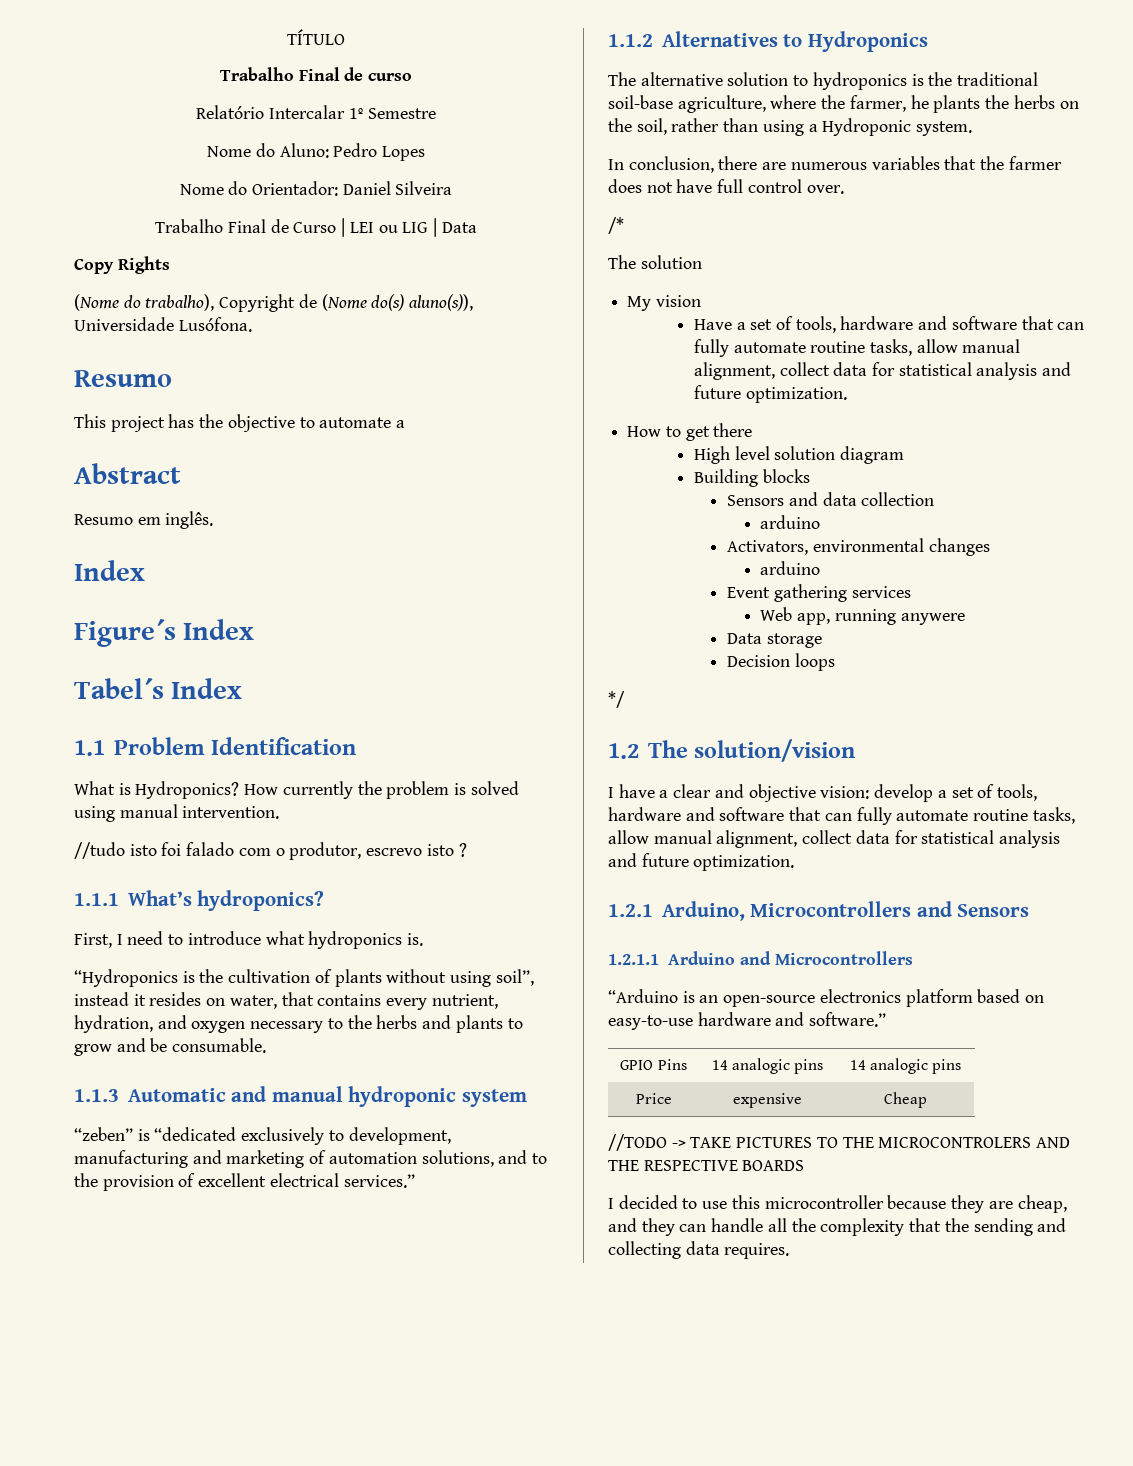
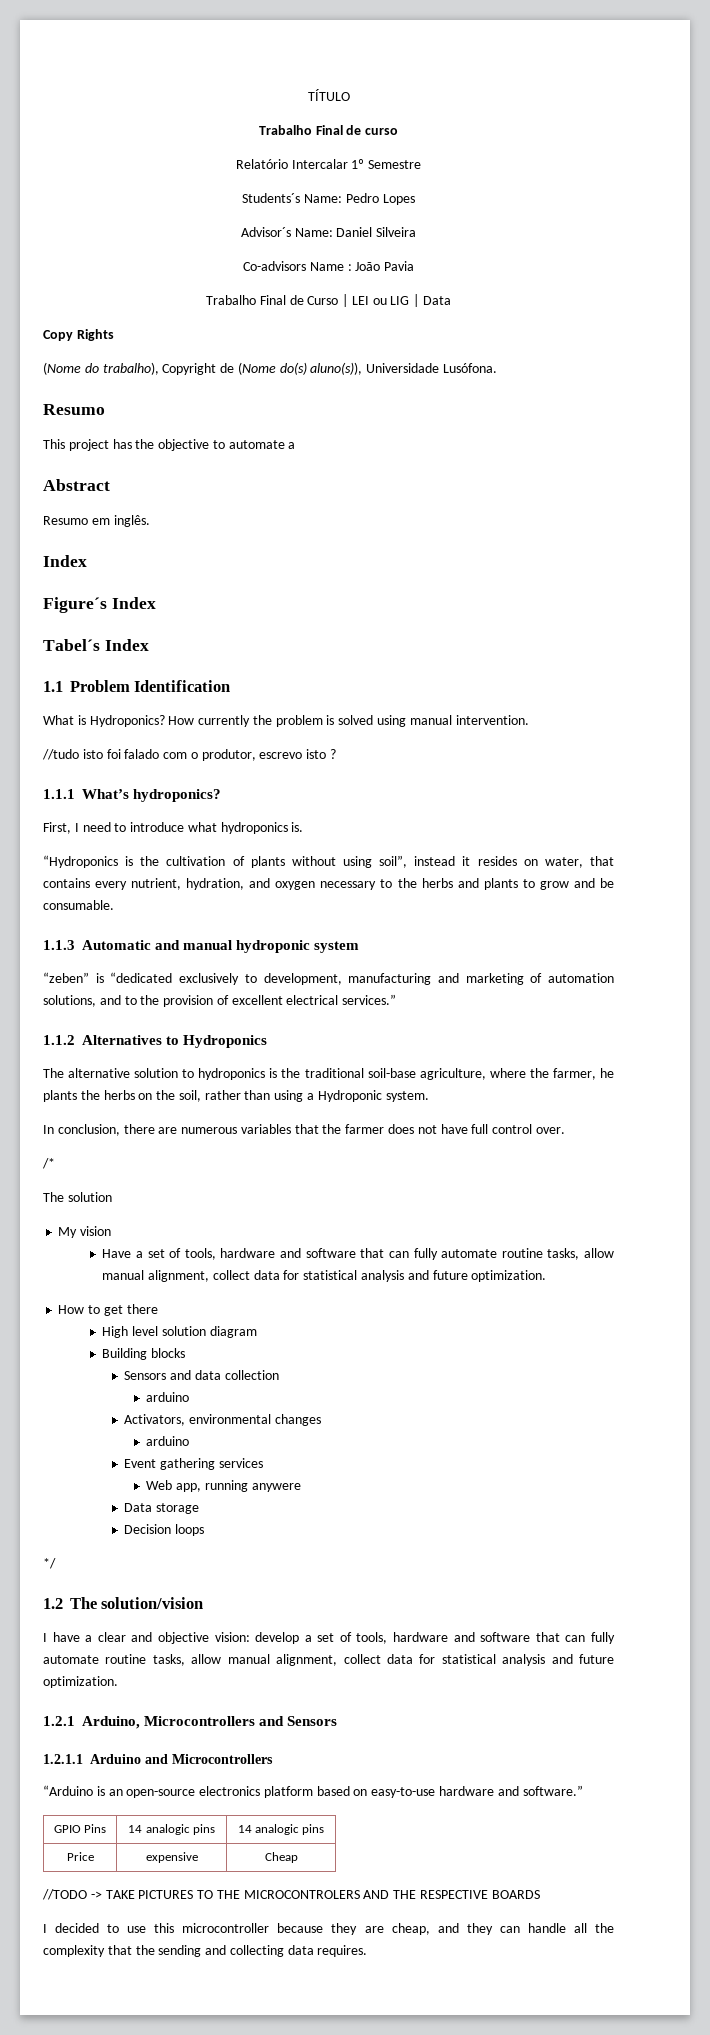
[207,143,329,158] Nome do Aluno: -> [242,193,343,203] Students´s Name:
[179,181,338,196] Nome do Orientador: -> [240,227,333,237] Advisor´s Name:
(453, 188) none -> [242,261,415,271] // Co-advisors Name : João Pavia

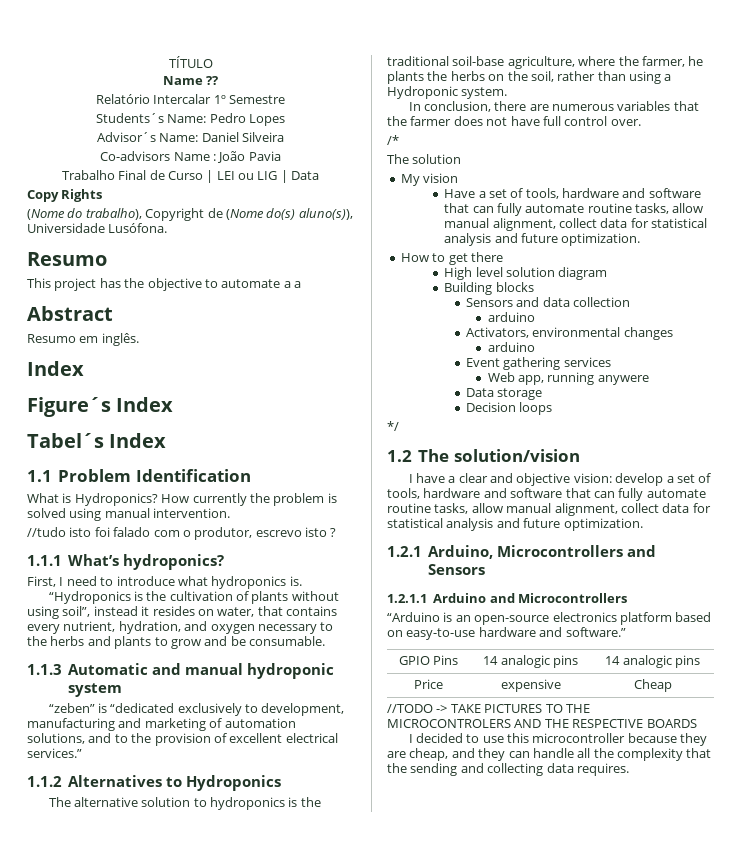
[258,125,399,135] Trabalho Final de curso -> [162,76,219,85] Name ??
(296, 445) none -> [294,281,301,288] a

